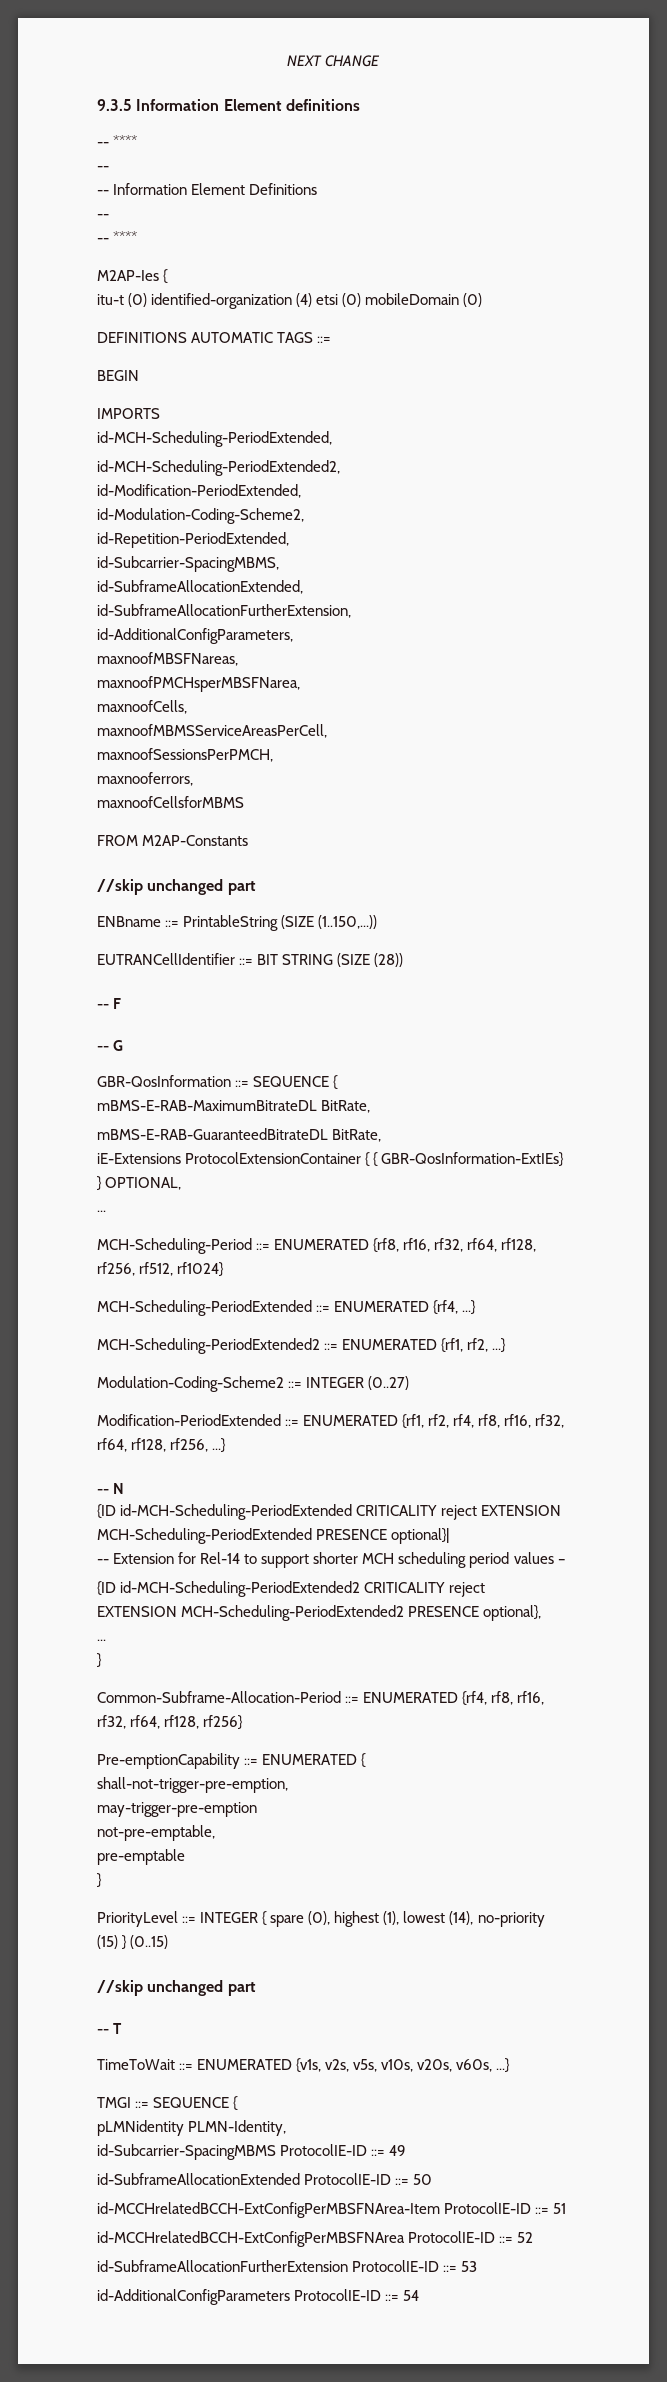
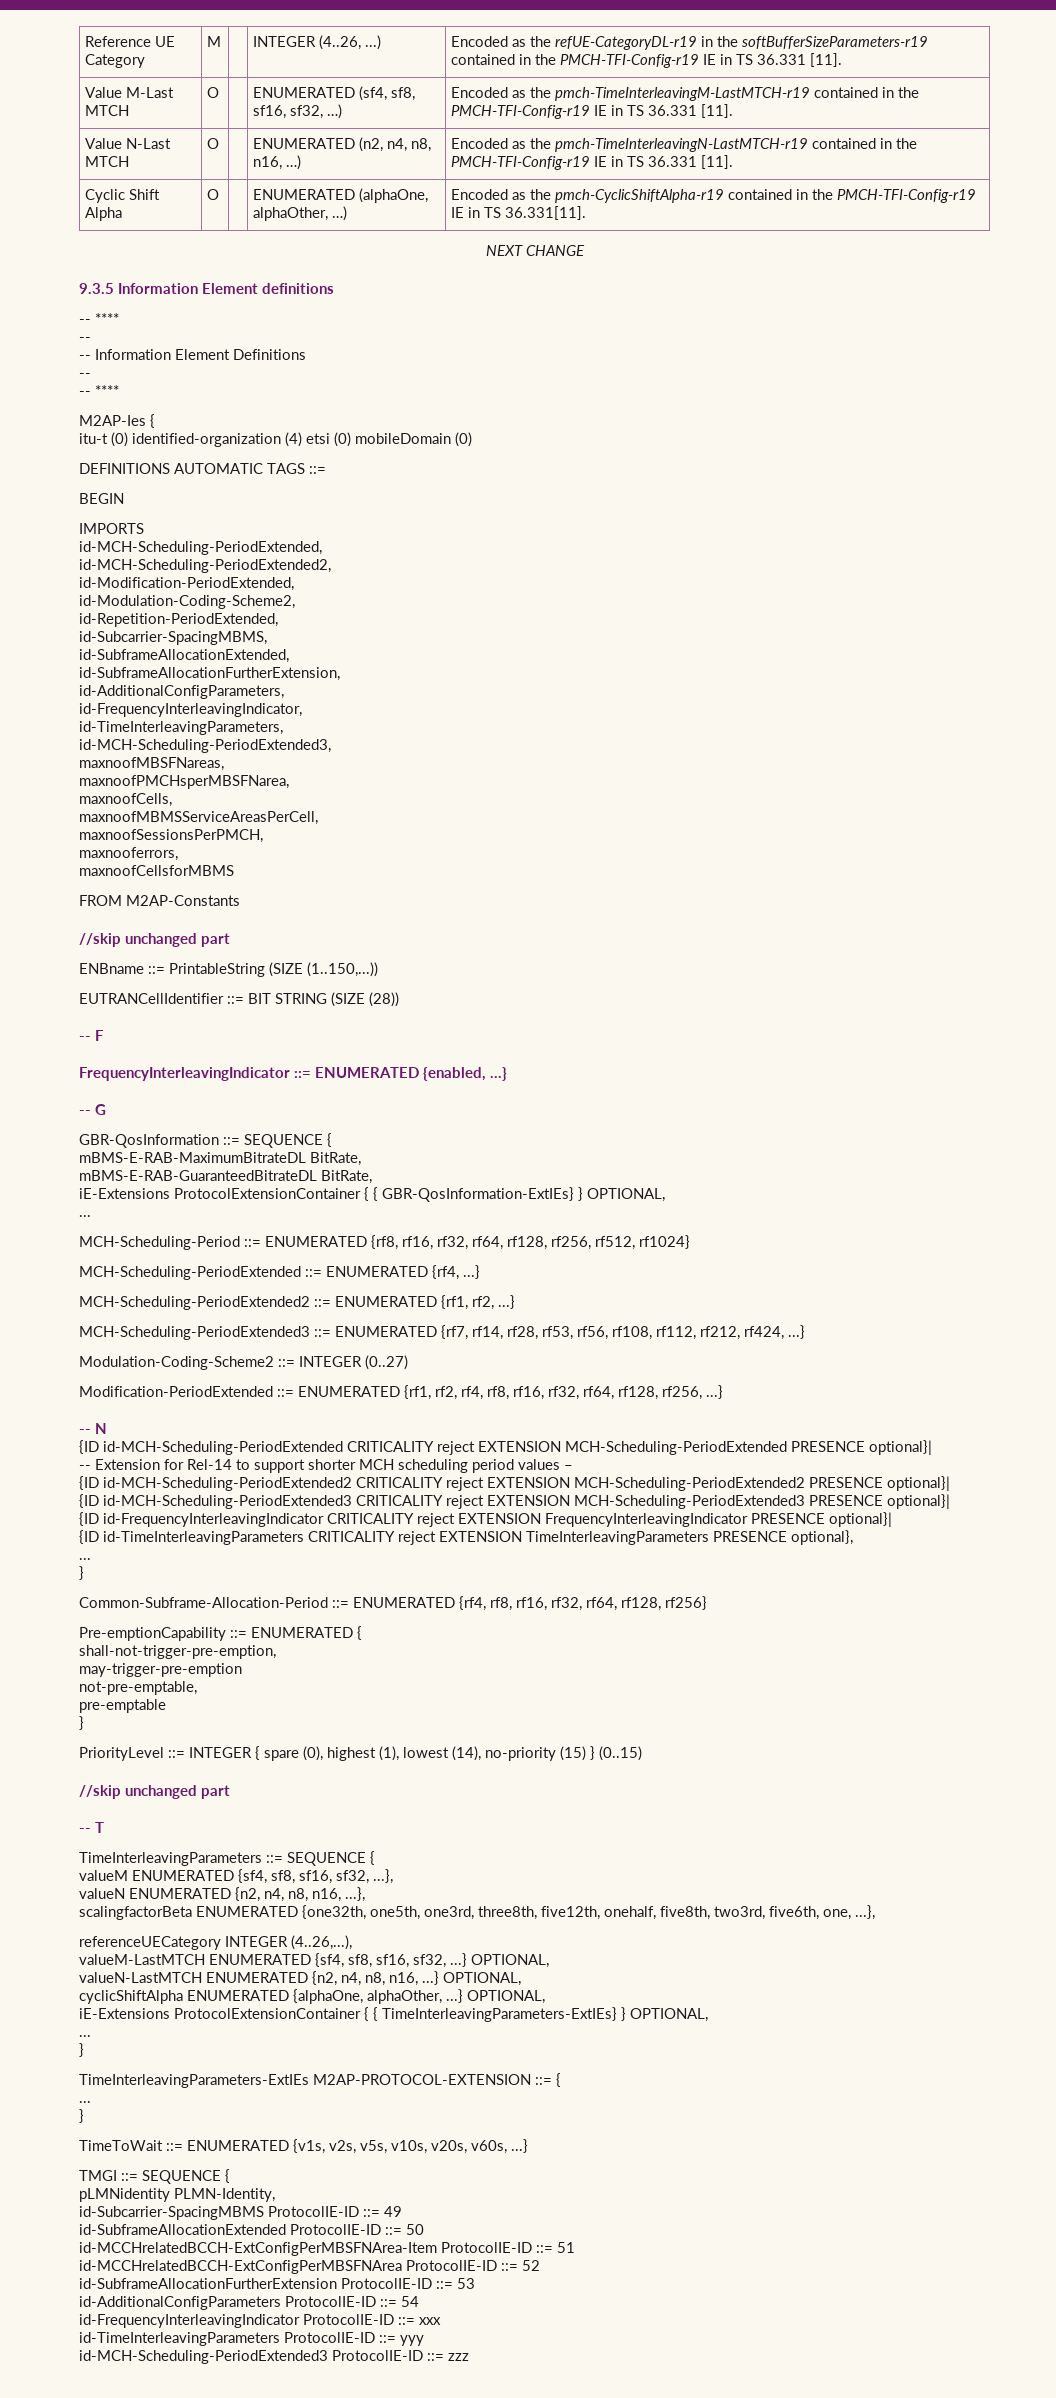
(286, 60) none -> [84,36,175,47] [84,54,145,68] [206,36,221,47] [252,35,381,50] [450,36,928,50] [450,53,842,68] [84,87,174,98] [84,105,129,116] [206,87,219,98] [252,86,415,101] [252,104,342,119] [450,87,919,101] [450,104,733,119] [84,138,171,149] [84,156,129,167] [206,138,219,149] [252,137,431,152] [252,155,301,170] [450,138,917,152] [450,155,733,170] [84,189,160,203] [84,207,122,221] [206,189,219,200] [252,188,428,203] [252,206,347,221] [450,189,976,203] [450,206,586,220] Reference UE Category | M | | INTEGER (4..26, ...) | Encoded as the refUE-CategoryDL-r19 in the softBufferSizeParameters-r19 contained in the PMCH-TFI-Config-r19 IE in TS 36.331 [11]. // Value M-Last MTCH | O | | ENUMERATED (sf4, sf8, sf16, sf32, …) | Encoded as the pmch-TimeInterleavingM-LastMTCH-r19 contained in the PMCH-TFI-Config-r19 IE in TS 36.331 [11]. // Value N-Last MTCH | O | | ENUMERATED (n2, n4, n8, n16, …) | Encoded as the pmch-TimeInterleavingN-LastMTCH-r19 contained in the PMCH-TFI-Config-r19 IE in TS 36.331 [11]. // Cyclic Shift Alpha | O | | ENUMERATED (alphaOne, alphaOther, …) | Encoded as the pmch-CyclicShiftAlpha-r19 contained in the PMCH-TFI-Config-r19 IE in TS 36.331[11]. //
(293, 636) none -> [79,703,302,717] [79,721,283,735] [79,739,331,753] // id-FrequencyInterleavingIndicator, // id-TimeInterleavingParameters, // id-MCH-Scheduling-PeriodExtended3,
(122, 1003) none -> [79,1067,507,1081] // FrequencyInterleavingIndicator ::= ENUMERATED {enabled, ...}
(507, 1345) none -> [79,1325,805,1340] // MCH-Scheduling-PeriodExtended3 ::= ENUMERATED {rf7, rf14, rf28, rf53, rf56, rf108, rf112, rf212, rf424, ...}
(480, 1611) none -> [887,1476,950,1491] [79,1494,950,1509] [79,1512,892,1527] [79,1530,787,1545] optional}| // {ID id-MCH-Scheduling-PeriodExtended3 CRITICALITY reject EXTENSION MCH-Scheduling-PeriodExtended3 PRESENCE optional}| // {ID id-FrequencyInterleavingIndicator CRITICALITY reject EXTENSION FrequencyInterleavingIndicator PRESENCE optional}| // {ID id-TimeInterleavingParameters CRITICALITY reject EXTENSION TimeInterleavingParameters PRESENCE
(123, 2028) none -> [79,1851,375,1866] [79,1869,393,1884] [79,1887,365,1902] [79,1905,875,1920] [79,1935,352,1950] [79,1953,549,1968] [79,1971,521,1986] [79,1989,545,2004] [79,2007,708,2022] [79,2035,91,2037] [79,2043,84,2057] [79,2073,561,2088] [79,2101,91,2103] [79,2109,84,2123] // TimeInterleavingParameters ::= SEQUENCE { // valueM ENUMERATED {sf4, sf8, sf16, sf32, ...}, // valueN ENUMERATED {n2, n4, n8, n16, ...}, // scalingfactorBeta ENUMERATED {one32th, one5th, one3rd, three8th, five12th, onehalf, five8th, two3rd, five6th, one, ...}, // referenceUECategory INTEGER (4..26,...), // valueM-LastMTCH ENUMERATED {sf4, sf8, sf16, sf32, ...} OPTIONAL, // valueN-LastMTCH ENUMERATED {n2, n4, n8, n16, ...} OPTIONAL, // cyclicShiftAlpha ENUMERATED {alphaOne, alphaOther, ...} OPTIONAL, // iE-Extensions ProtocolExtensionContainer { { TimeInterleavingParameters-ExtIEs} } OPTIONAL, // ... // } // TimeInterleavingParameters-ExtIEs M2AP-PROTOCOL-EXTENSION ::= { // ... // }
(420, 2295) none -> [79,2314,441,2328] [79,2332,424,2346] [79,2350,469,2364] // id-FrequencyInterleavingIndicator ProtocolIE-ID ::= xxx // id-TimeInterleavingParameters ProtocolIE-ID ::= yyy // id-MCH-Scheduling-PeriodExtended3 ProtocolIE-ID ::= zzz

